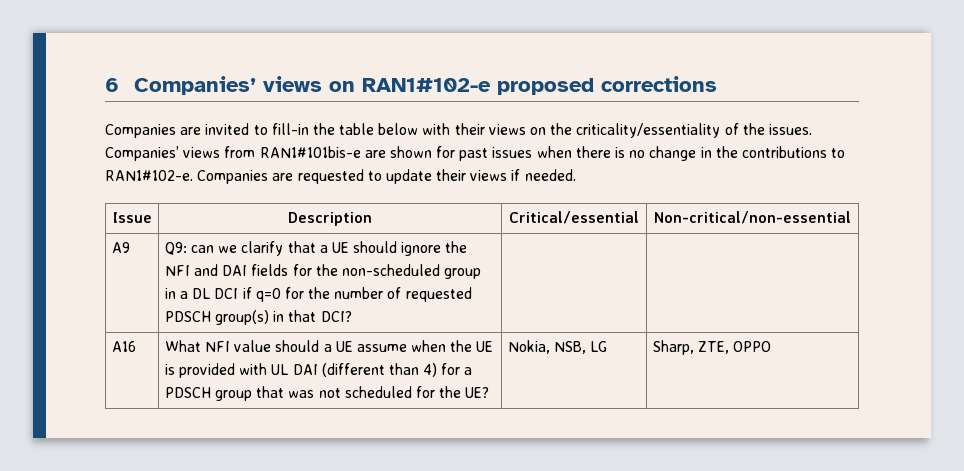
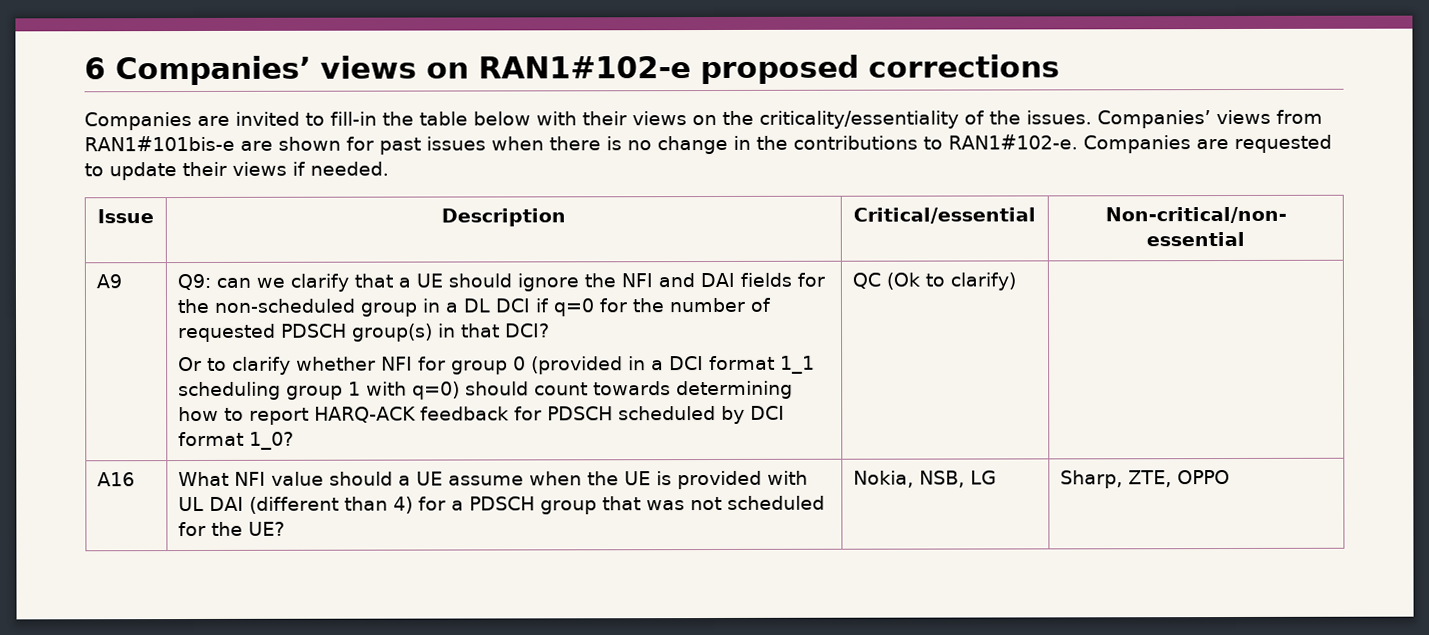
(352, 316) | -> [178,355,816,375] [178,380,794,401] [178,405,786,425] [178,431,295,450] [852,272,1017,291] // Or to clarify whether NFI for group 0 (provided in a DCI format 1_1 scheduling group 1 with q=0) should count towards determining how to report HARQ-ACK feedback for PDSCH scheduled by DCI format 1_0? | QC (Ok to clarify)

